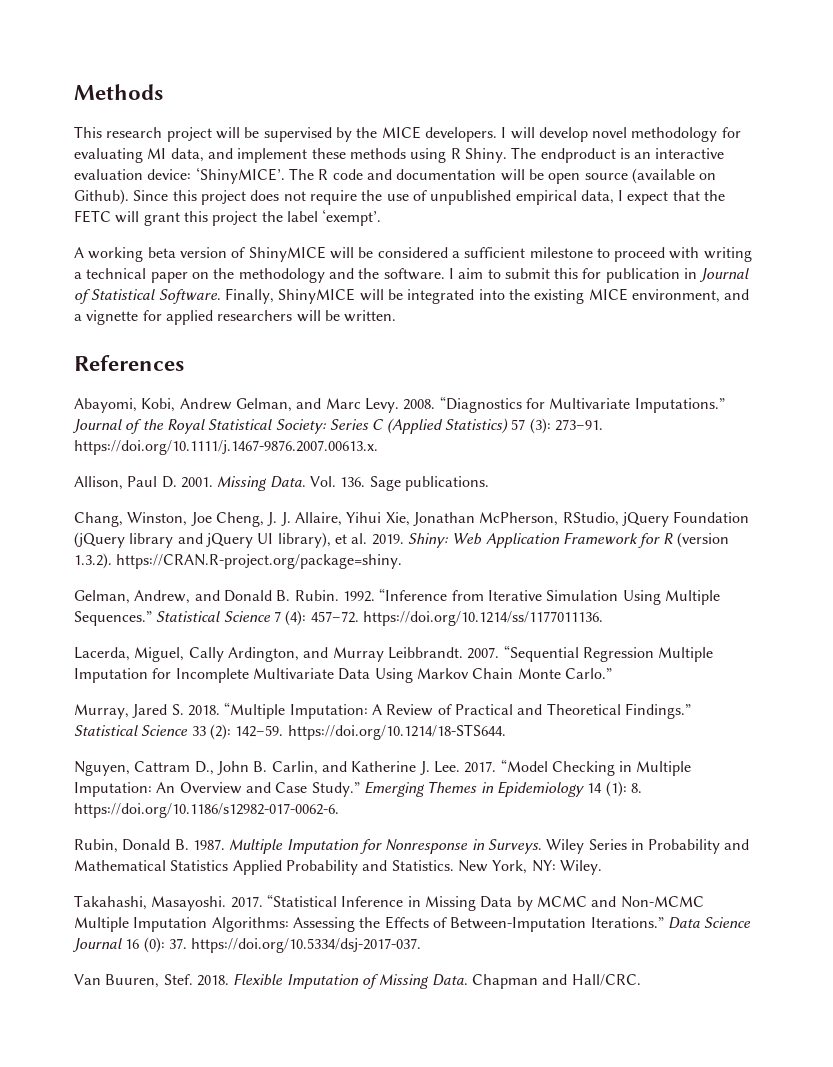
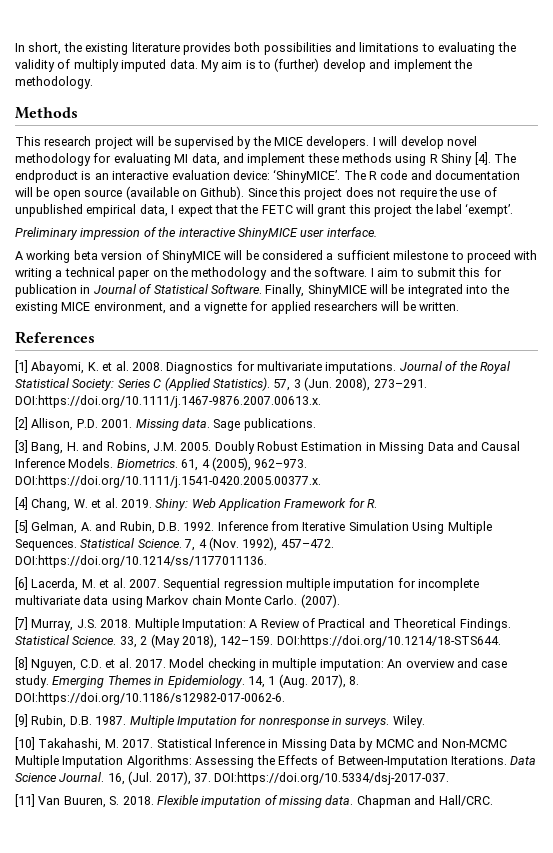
(74, 92) none -> [15,42,516,55] [15,58,472,72] [15,76,93,89] In short, the existing literature provides both possibilities and limitations to evaluating the validity of multiply imputed data. My aim is to (further) develop and implement the methodology. //
[464,148,507,163] Shiny. -> [441,152,491,166] Shiny [4].
(382, 217) none -> [15,227,377,240] // Preliminary impression of the interactive ShinyMICE user interface.
[74,396,725,413] Abayomi, Kobi, Andrew Gelman, and Marc Levy. 2008. “Diagnostics for Multivariate Imputations.” -> [15,360,397,374] [1] Abayomi, K. et al. 2008. Diagnostics for multivariate imputations.
[444,418,603,434] [74,440,378,455] [74,476,489,491] [74,511,750,527] [74,532,331,548] Statistics) 57 (3): 273–91. https://doi.org/10.1111/j.1467-9876.2007.00613.x. // Allison, Paul D. 2001. Missing Data. Vol. 136. Sage publications. // Chang, Winston, Joe Cheng, J. J. Allaire, Yihui Xie, Jonathan McPherson, RStudio, jQuery Foundation (jQuery library and jQuery UI library), -> [212,377,427,391] [15,395,321,408] [15,417,316,431] [15,440,521,454] [15,457,308,471] [15,475,321,488] [15,497,88,511] Statistics). 57, 3 (Jun. 2008), 273–291. DOI:https://doi.org/10.1111/j.1467-9876.2007.00613.x. // [2] Allison, P.D. 2001. Missing data. Sage publications. // [3] Bang, H. and Robins, J.M. 2005. Doubly Robust Estimation in Missing Data and Causal Inference Models. Biometrics. 61, 4 (2005), 962–973. DOI:https://doi.org/10.1111/j.1541-0420.2005.00377.x. // [4] Chang, W.
[663,532,729,548] [74,553,403,569] [74,588,448,604] R (version 1.3.2). https://CRAN.R-project.org/package=shiny. // Gelman, Andrew, and Donald B. Rubin. 1992. “Inference -> [367,499,378,508] [15,520,268,534] R. // [5] Gelman, A. and Rubin, D.B. 1992. Inference
[74,610,603,626] [74,645,714,662] [74,668,612,683] [74,702,286,719] Sequences.” Statistical Science 7 (4): 457–72. https://doi.org/10.1214/ss/1177011136. // Lacerda, Miguel, Cally Ardington, and Murray Leibbrandt. 2007. “Sequential Regression Multiple Imputation for Incomplete Multivariate Data Using Markov Chain Monte Carlo.” // Murray, Jared S. 2018. “Multiple -> [15,537,334,551] [15,555,267,568] [15,577,480,591] [15,594,340,608] [15,617,179,631] Sequences. Statistical Science. 7, 4 (Nov. 1992), 457–472. DOI:https://doi.org/10.1214/ss/1177011136. // [6] Lacerda, M. et al. 2007. Sequential regression multiple imputation for incomplete multivariate data using Markov chain Monte Carlo. (2007). // [7] Murray, J.S. 2018. Multiple
[624,703,691,719] [74,724,506,740] [74,759,692,776] [74,781,642,797] [74,803,339,818] [74,839,750,854] [74,860,602,875] [74,894,337,911] Findings.” Statistical Science 33 (2): 142–59. https://doi.org/10.1214/18-STS644. // Nguyen, Cattram D., John B. Carlin, and Katherine J. Lee. 2017. “Model Checking in Multiple Imputation: An Overview and Case Study.” Emerging Themes in Epidemiology 14 (1): 8. https://doi.org/10.1186/s12982-017-0062-6. // Rubin, Donald B. 1987. Multiple Imputation for Nonresponse in Surveys. Wiley Series in Probability and Mathematical Statistics Applied Probability and Statistics. New York, NY: Wiley. // Takahashi, Masayoshi. 2017. “Statistical -> [459,618,511,631] [15,634,501,648] [15,657,508,671] [15,674,360,688] [15,692,285,705] [15,714,425,728] [15,737,212,751] Findings. Statistical Science. 33, 2 (May 2018), 142–159. DOI:https://doi.org/10.1214/18-STS644. // [8] Nguyen, C.D. et al. 2017. Model checking in multiple imputation: An overview and case study. Emerging Themes in Epidemiology. 14, 1 (Aug. 2017), 8. DOI:https://doi.org/10.1186/s12982-017-0062-6. // [9] Rubin, D.B. 1987. Multiple Imputation for nonresponse in surveys. Wiley. // [10] Takahashi, M. 2017. Statistical
[590,917,664,928] Iterations.” -> [451,756,507,765] Iterations.
[72,937,422,953] Journal 16 (0): 37. https://doi.org/10.5334/dsj-2017-037. // -> [59,771,450,785] [15,794,35,807] Journal. 16, (Jul. 2017), 37. DOI:https://doi.org/10.5334/dsj-2017-037. // [11]
[163,974,193,985] Stef. -> [109,796,120,805] S.
[286,974,468,989] Imputation of Missing Data. -> [201,795,354,808] imputation of missing data.

